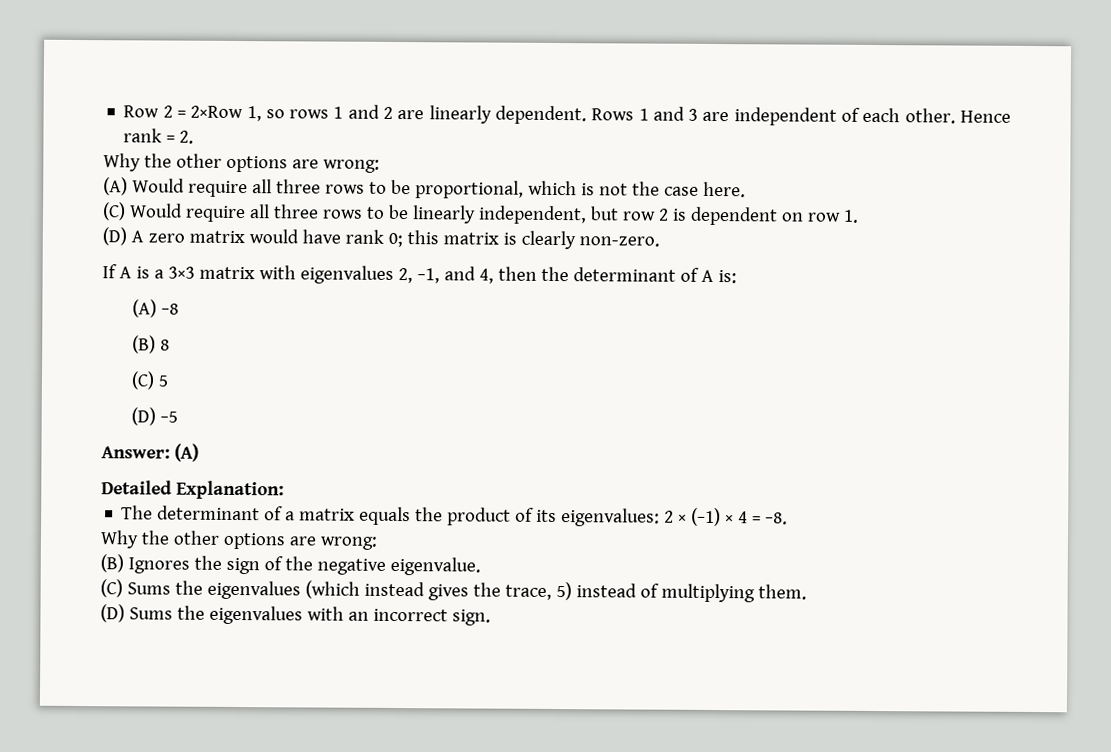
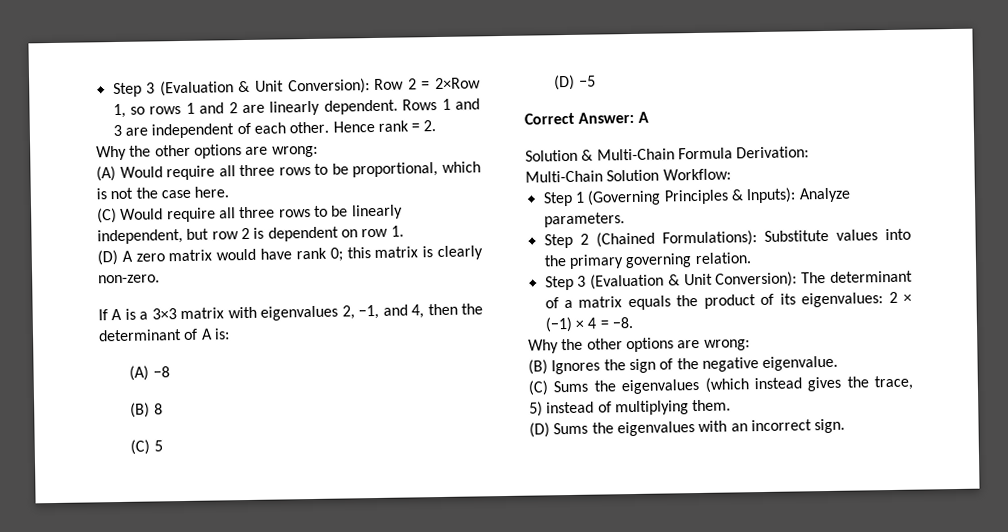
(123, 111) none -> [112,78,370,98] Step 3 (Evaluation & Unit Conversion):
[101,443,199,462] [101,480,284,500] Answer: (A) // Detailed Explanation: // -> [524,111,649,125] [525,146,810,162] [525,168,731,183] [542,187,851,207] [543,212,625,228] [543,228,911,249] [543,252,751,269] [544,271,798,291] Correct Answer: A // Solution & Multi-Chain Formula Derivation: // Multi-Chain Solution Workflow: // Step 1 (Governing Principles & Inputs): Analyze parameters. // Step 2 (Chained Formulations): Substitute values into the primary governing relation. // Step 3 (Evaluation & Unit Conversion):

